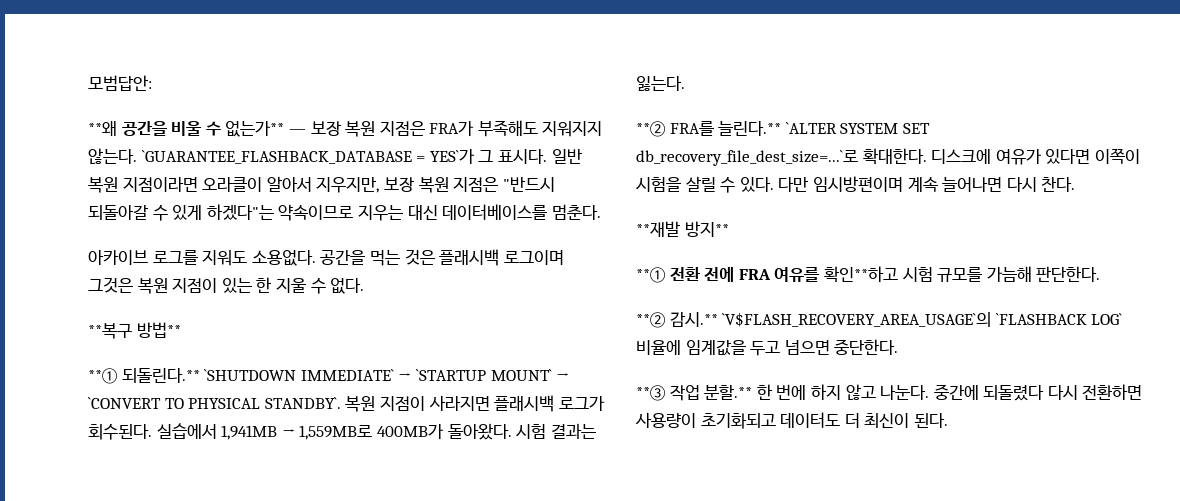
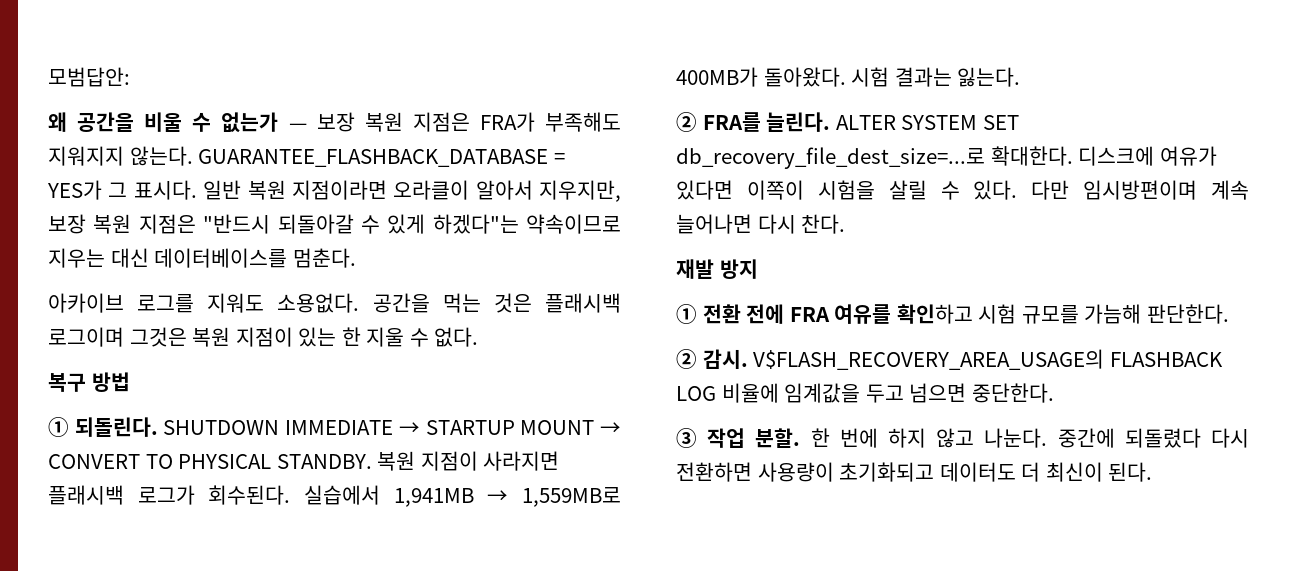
[88,121,117,136] **왜 -> [48,112,67,132] 왜
[225,121,285,137] 없는가** -> [221,112,279,133] 없는가
[141,149,475,164] `GUARANTEE_FLASHBACK_DATABASE = YES`가 -> [198,149,565,167] [47,180,102,200] GUARANTEE_FLASHBACK_DATABASE = YES가
[88,322,181,339] [88,368,570,384] [88,397,161,409] **복구 방법** // **① 되돌린다.** `SHUTDOWN IMMEDIATE` → `STARTUP MOUNT` → `CONVERT -> [48,372,130,392] [48,417,621,437] [48,454,140,469] 복구 방법 // ① 되돌린다. SHUTDOWN IMMEDIATE → STARTUP MOUNT → CONVERT
[264,397,341,409] STANDBY`. -> [276,454,372,469] STANDBY.
[636,121,837,137] **② FRA를 늘린다.** `ALTER -> [676,112,896,132] ② FRA를 늘린다. ALTER
[636,150,858,166] db_recovery_file_dest_size=...`로 -> [676,147,985,169] db_recovery_file_dest_size=...로
[636,221,729,237] [636,267,665,283] **재발 방지** // **① -> [676,259,758,279] [676,304,697,324] 재발 방지 // ①
[823,266,898,283] 확인**하고 -> [896,304,973,324] 확인하고
[636,312,1123,328] **② 감시.** `V$FLASH_RECOVERY_AREA_USAGE`의 `FLASHBACK LOG` -> [676,349,1223,370] [676,386,716,401] ② 감시. V$FLASH_RECOVERY_AREA_USAGE의 FLASHBACK LOG
[636,384,753,401] **③ 작업 분할.** -> [676,428,801,448] ③ 작업 분할.

